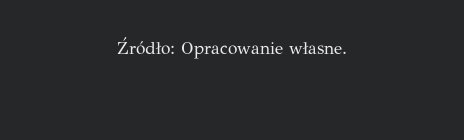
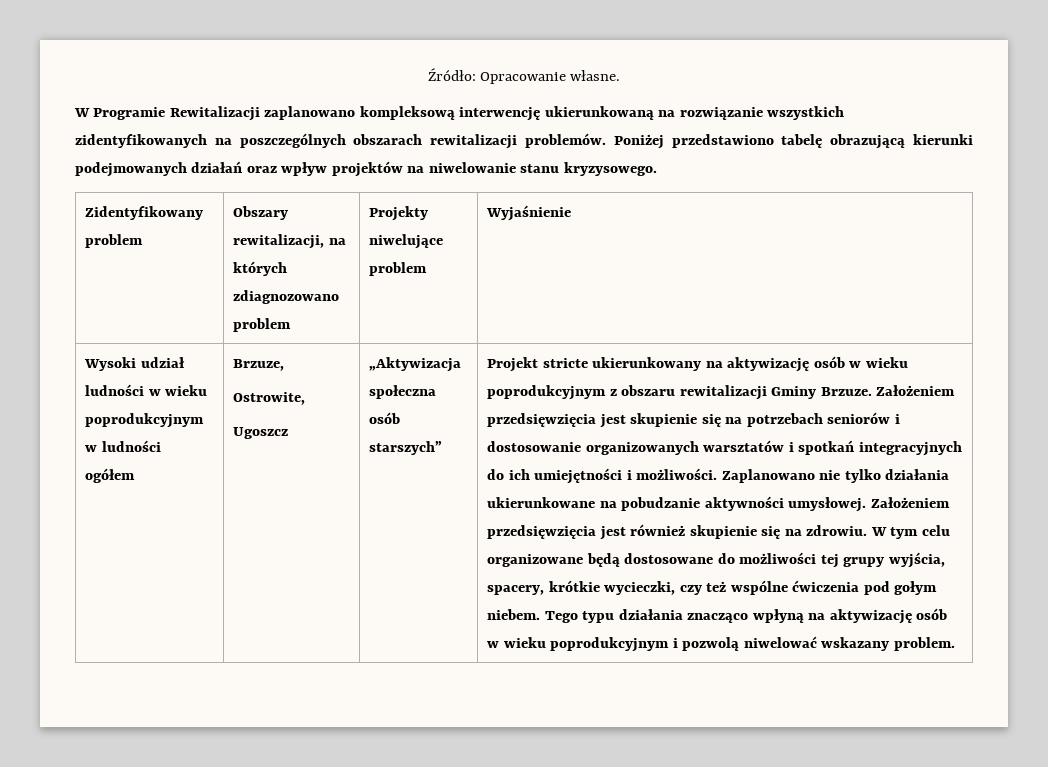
(347, 48) none -> [74,106,845,121] [75,133,973,149] [75,161,657,177] [85,206,204,220] [85,234,144,248] [233,206,289,220] [233,234,346,249] [233,261,288,276] [233,290,340,304] [233,318,292,332] [369,206,429,221] [369,234,444,249] [369,262,428,276] [486,205,572,221] [84,357,185,371] [85,384,208,396] [85,413,205,428] [85,440,161,452] [85,468,136,483] [233,359,285,371] [233,392,306,405] [233,427,289,439] [369,357,462,372] [369,385,437,399] [369,412,401,424] [369,441,443,455] [487,356,908,372] [487,385,956,400] [487,412,900,428] [487,440,962,456] [487,468,950,484] [487,496,950,512] [487,524,950,540] [487,552,945,568] [487,580,938,595] [487,608,948,624] [487,636,955,652] // W Programie Rewitalizacji zaplanowano kompleksową interwencję ukierunkowaną na rozwiązanie wszystkich zidentyfikowanych na poszczególnych obszarach rewitalizacji problemów. Poniżej przedstawiono tabelę obrazującą kierunki podejmowanych działań oraz wpływ projektów na niwelowanie stanu kryzysowego. // Zidentyfikowany problem | Obszary rewitalizacji, na których zdiagnozowano problem | Projekty niwelujące problem | Wyjaśnienie // Wysoki udział ludności w wieku poprodukcyjnym w ludności ogółem | Brzuze, // Ostrowite, // Ugoszcz | „Aktywizacja społeczna osób starszych” | Projekt stricte ukierunkowany na aktywizację osób w wieku poprodukcyjnym z obszaru rewitalizacji Gminy Brzuze. Założeniem przedsięwzięcia jest skupienie się na potrzebach seniorów i dostosowanie organizowanych warsztatów i spotkań integracyjnych do ich umiejętności i możliwości. Zaplanowano nie tylko działania ukierunkowane na pobudzanie aktywności umysłowej. Założeniem przedsięwzięcia jest również skupienie się na zdrowiu. W tym celu organizowane będą dostosowane do możliwości tej grupy wyjścia, spacery, krótkie wycieczki, czy też wspólne ćwiczenia pod gołym niebem. Tego typu działania znacząco wpłyną na aktywizację osób w wieku poprodukcyjnym i pozwolą niwelować wskazany problem.

